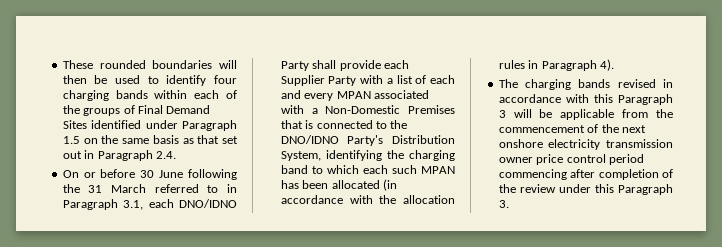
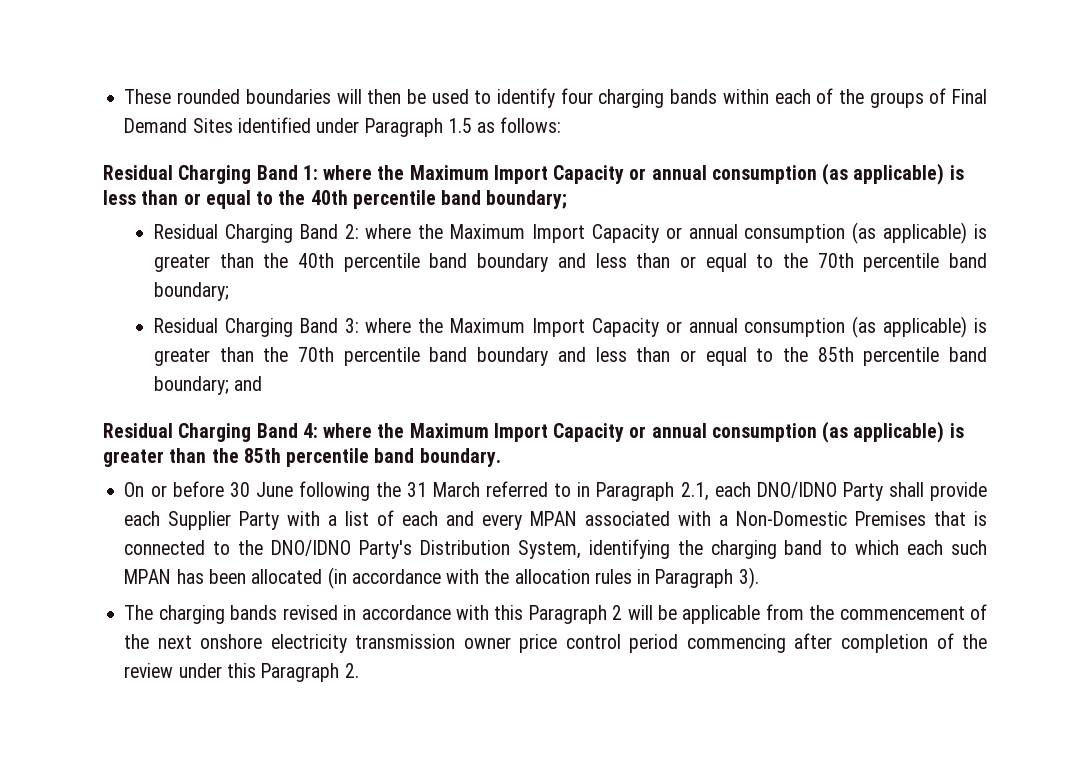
[83,135,238,144] [62,150,176,161] on the same basis as that set out in Paragraph 2.4. -> [477,117,562,133] [103,163,964,185] [103,190,568,209] [154,222,988,244] [154,253,987,272] [154,282,230,301] [154,316,988,338] [154,347,987,366] [154,376,263,395] [103,421,964,443] [103,448,501,467] as follows: // Residual Charging Band 1: where the Maximum Import Capacity or annual consumption (as applicable) is less than or equal to the 40th percentile band boundary; // Residual Charging Band 2: where the Maximum Import Capacity or annual consumption (as applicable) is greater than the 40th percentile band boundary and less than or equal to the 70th percentile band boundary; // Residual Charging Band 3: where the Maximum Import Capacity or annual consumption (as applicable) is greater than the 70th percentile band boundary and less than or equal to the 85th percentile band boundary; and // Residual Charging Band 4: where the Maximum Import Capacity or annual consumption (as applicable) is greater than the 85th percentile band boundary.
[123,200,144,210] 3.1, -> [680,482,709,501] 2.1,
[599,59,614,71] 4). -> [738,567,759,589] 3).
[498,110,506,118] 3 -> [612,605,623,620] 2
[498,200,509,208] 3. -> [344,663,359,678] 2.

